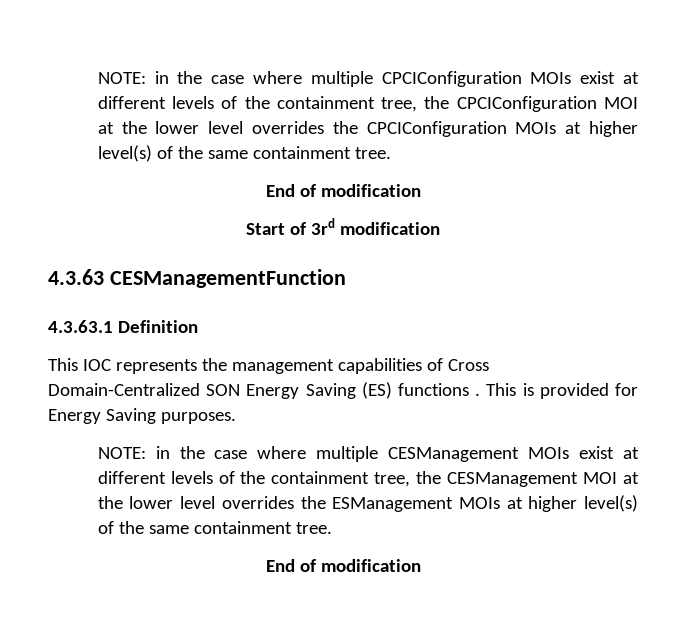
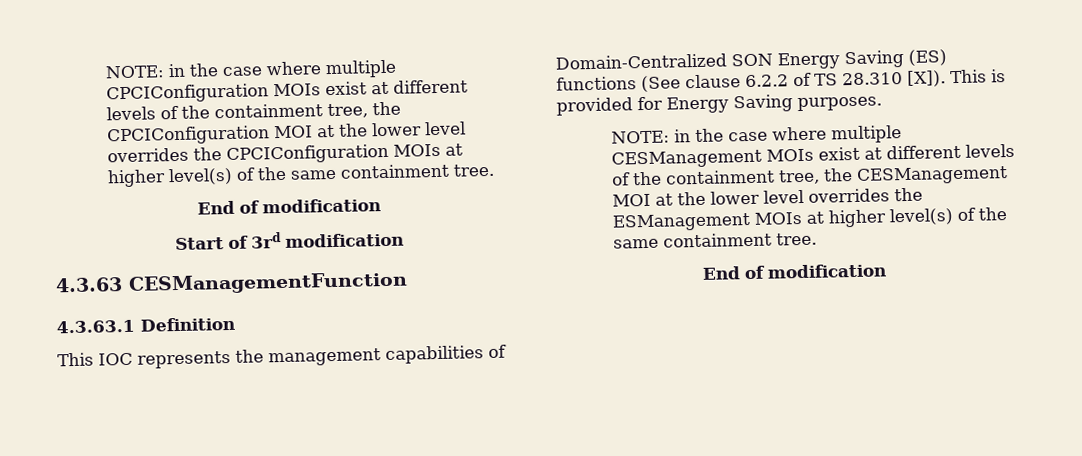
[447,359,489,371] Cross -> (507, 351) none
[475,393,481,396] . -> [641,70,946,93] (See clause 6.2.2 of TS 28.310 [X]).

